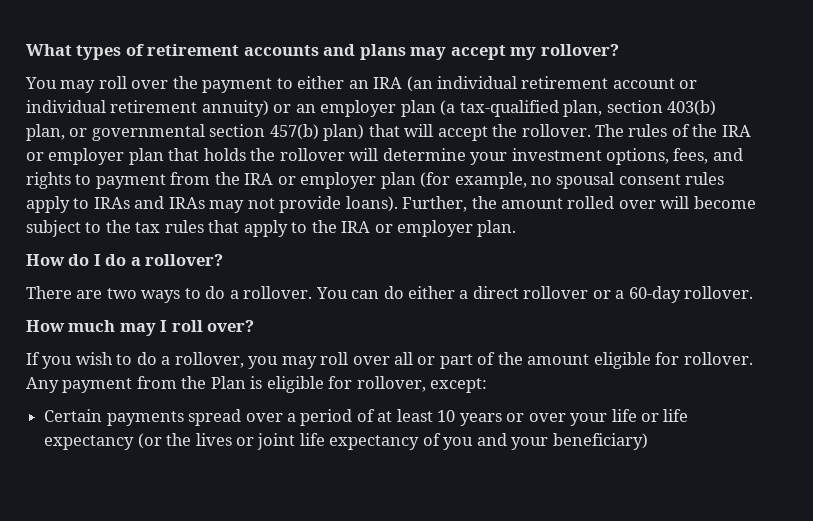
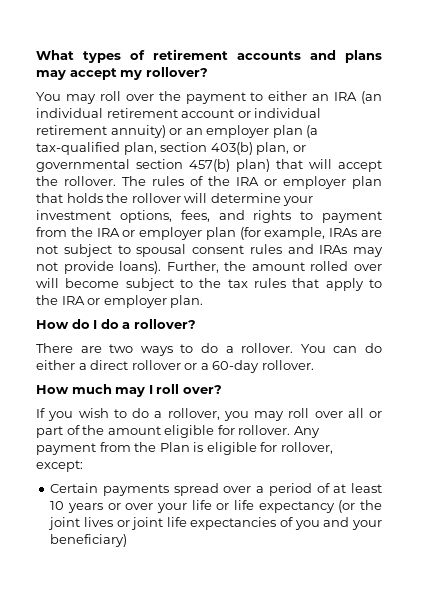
[531,172,725,189] [26,196,130,213] no spousal consent rules apply to IRAs -> [329,228,382,237] [36,244,282,257] IRAs are not subject to spousal consent rules
(192, 439) none -> [48,517,81,530] joint
[329,435,420,450] expectancy -> [190,517,277,530] expectancies

